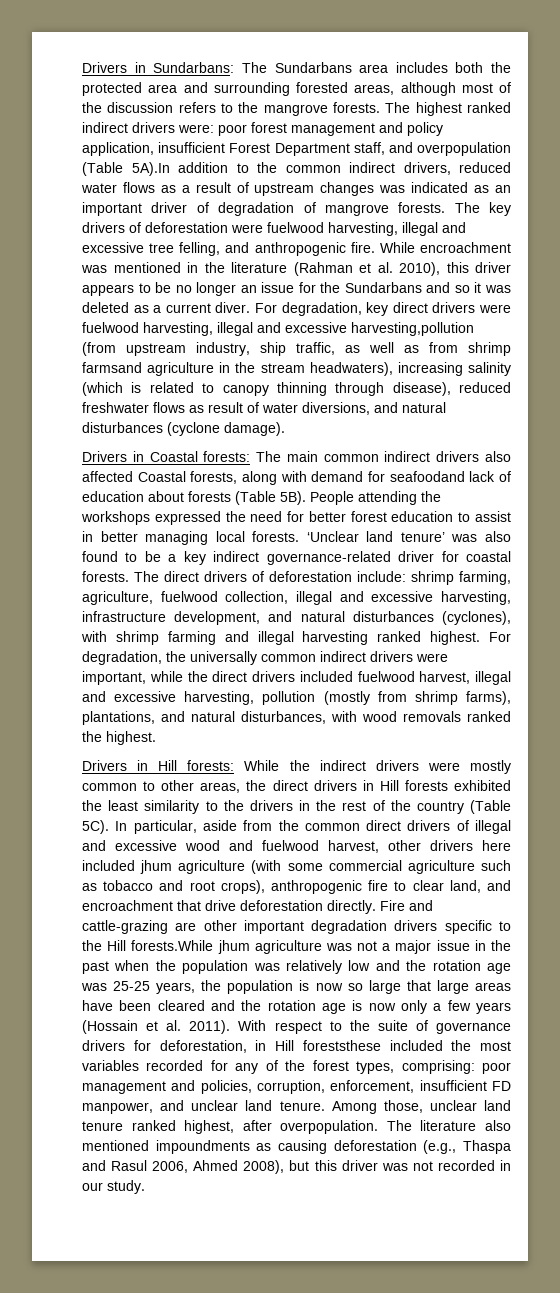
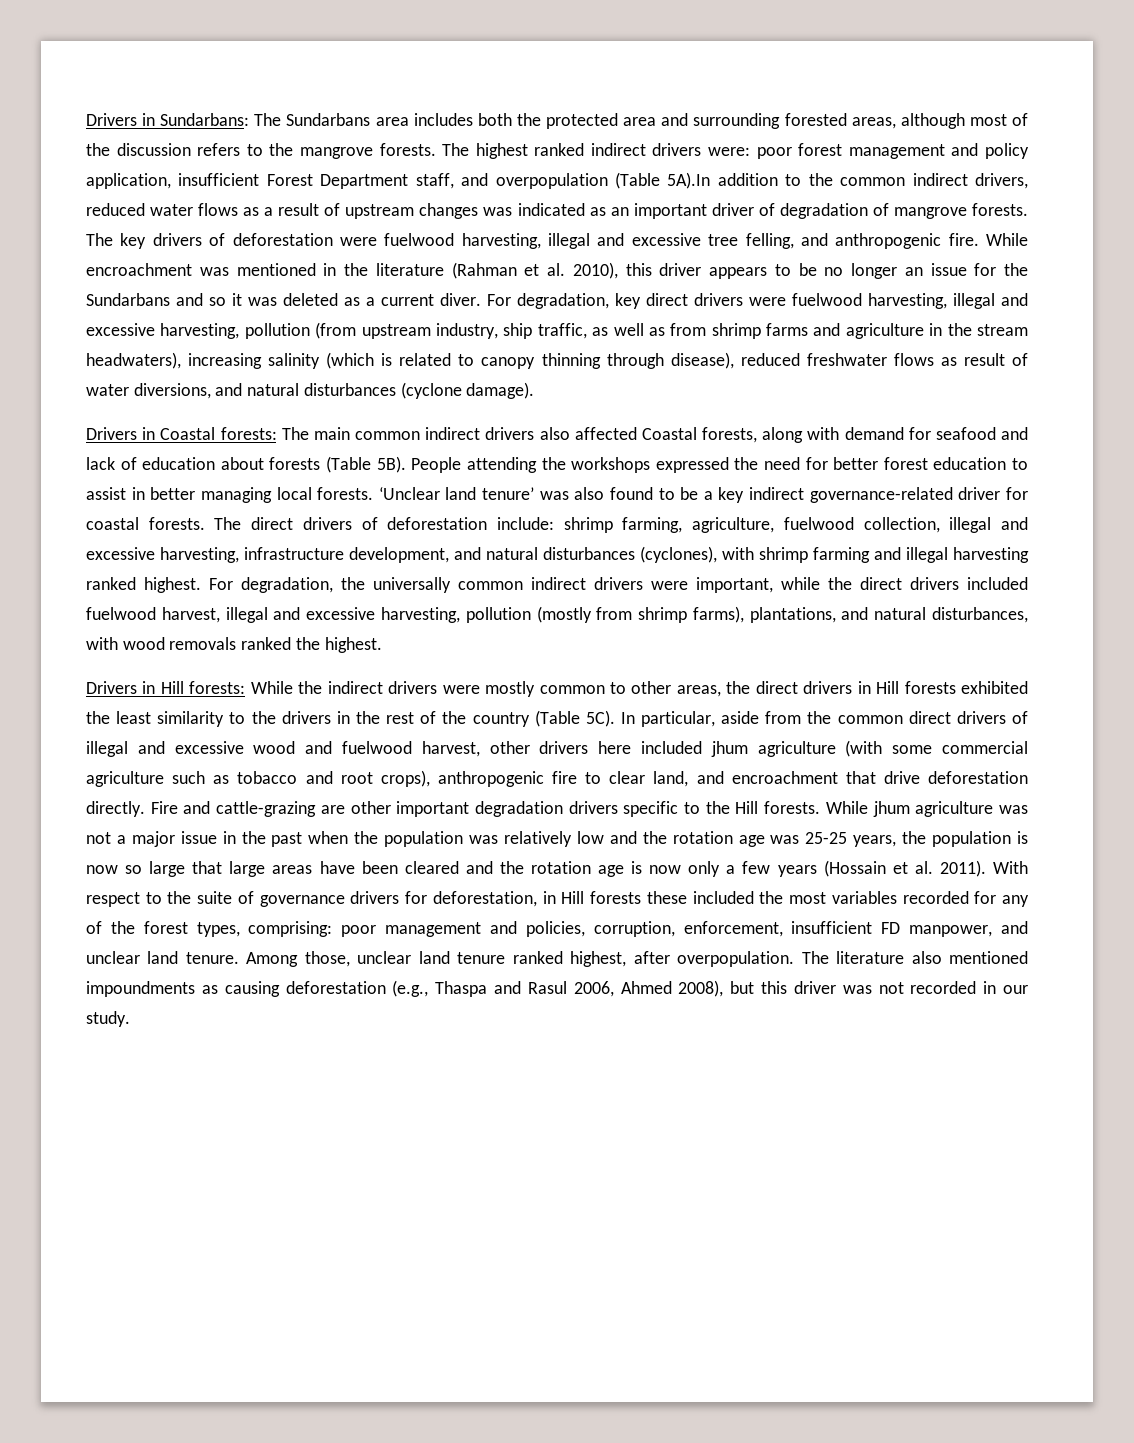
[351,322,474,336] harvesting,pollution -> [160,323,310,339] harvesting, pollution
[82,362,142,373] farmsand -> [766,323,841,336] farms and
[389,471,465,482] seafoodand -> [935,427,1028,440] seafood and
[131,940,214,951] forests.While -> [764,801,868,814] forests. While
[302,1040,381,1051] foreststhese -> [590,891,687,904] forests these

